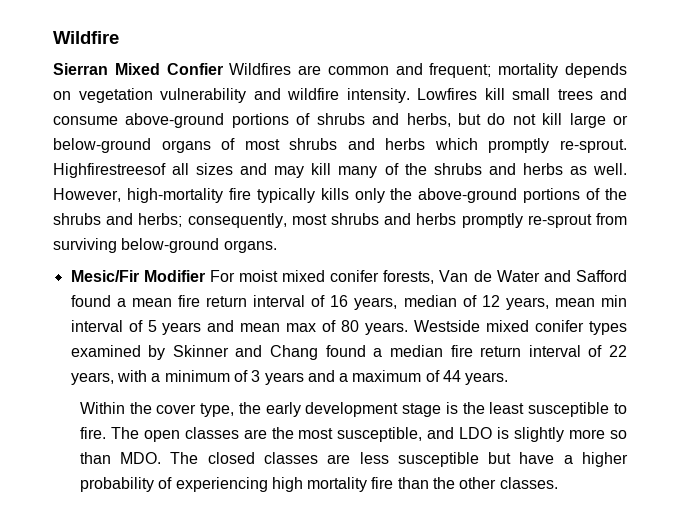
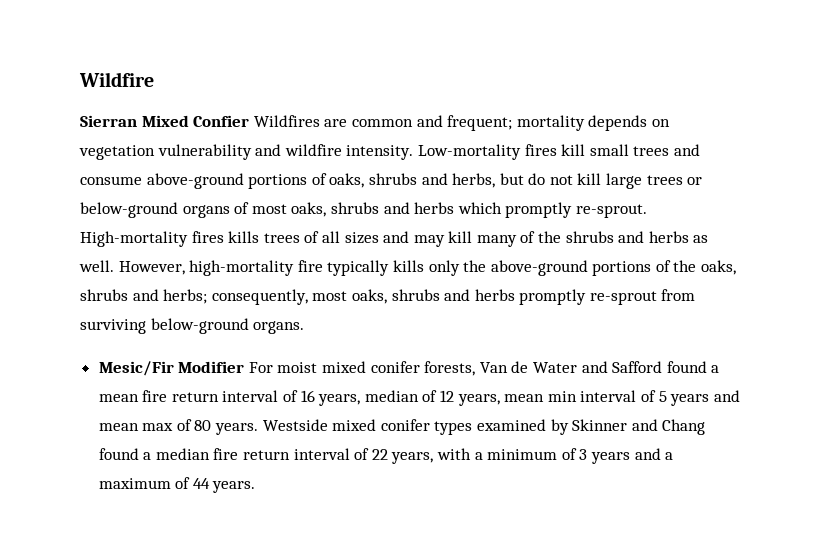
[417,88,477,100] Lowfires -> [417,144,557,160] Low-mortality fires
(311, 119) none -> [329,173,365,188] oaks,
(606, 120) none -> [646,175,683,185] trees
(280, 144) none -> [291,202,327,217] oaks,
[53,163,166,178] Highfirestreesof -> [80,231,320,247] High-mortality fires kills trees of
(627, 194) none -> [701,260,737,275] oaks,
(327, 219) none -> [351,289,387,304] oaks,
[79,402,627,417] [79,427,627,442] [79,452,628,467] [79,477,558,492] // Within the cover type, the early development stage is the least susceptible to fire. The open classes are the most susceptible, and LDO is slightly more so than MDO. The closed classes are less susceptible but have a higher probability of experiencing high mortality fire than the other classes. -> (256, 487) none

